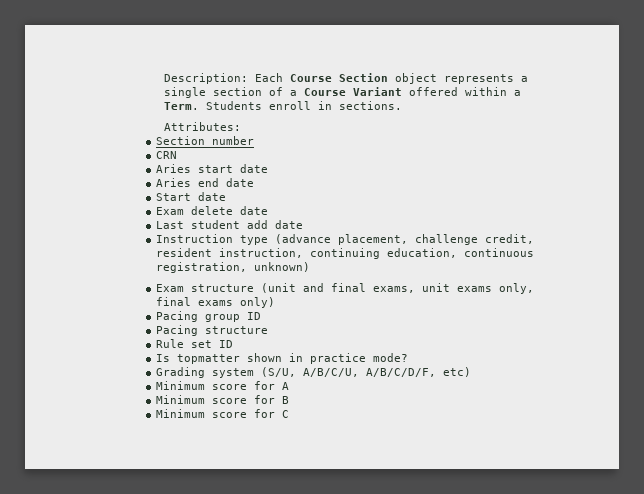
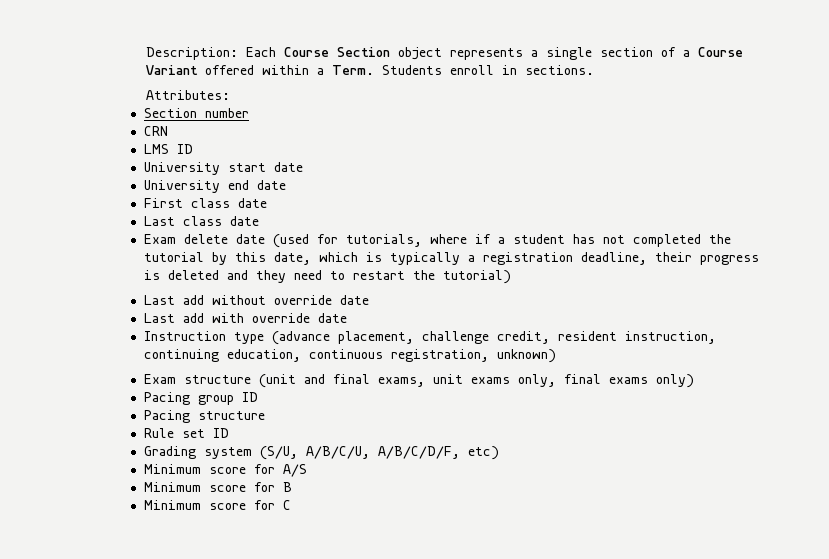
[156,164,192,173] Aries -> [143,144,193,154] [143,162,220,175] LMS ID // University
[156,178,192,187] Aries -> [143,180,220,193] University
[156,193,192,201] Start -> [143,198,267,208] [143,216,222,226] First class date // Last class
[156,220,269,229] // Last student add -> [272,234,731,248] [143,252,759,265] [143,270,511,284] [143,295,369,305] [143,313,310,323] (used for tutorials, where if a student has not completed the tutorial by this date, which is typically a registration deadline, their progress is deleted and they need to restart the tutorial) // Last add without override date // Last add with override
[156,353,409,364] // Is topmatter shown in practice mode? -> (229, 433) none
[282,382,290,390] A -> [282,464,307,477] A/S

